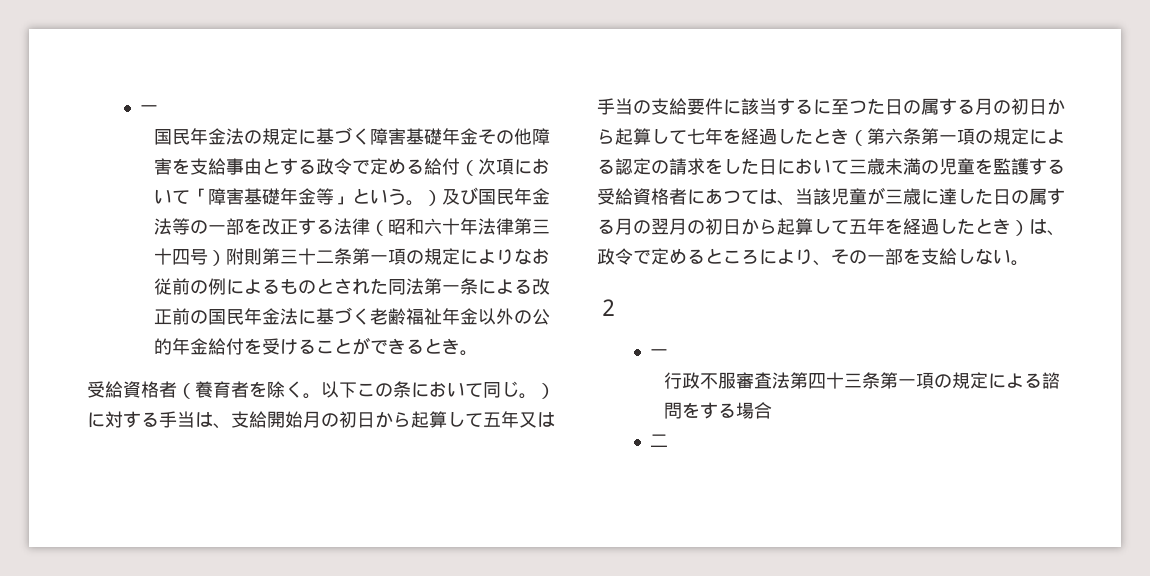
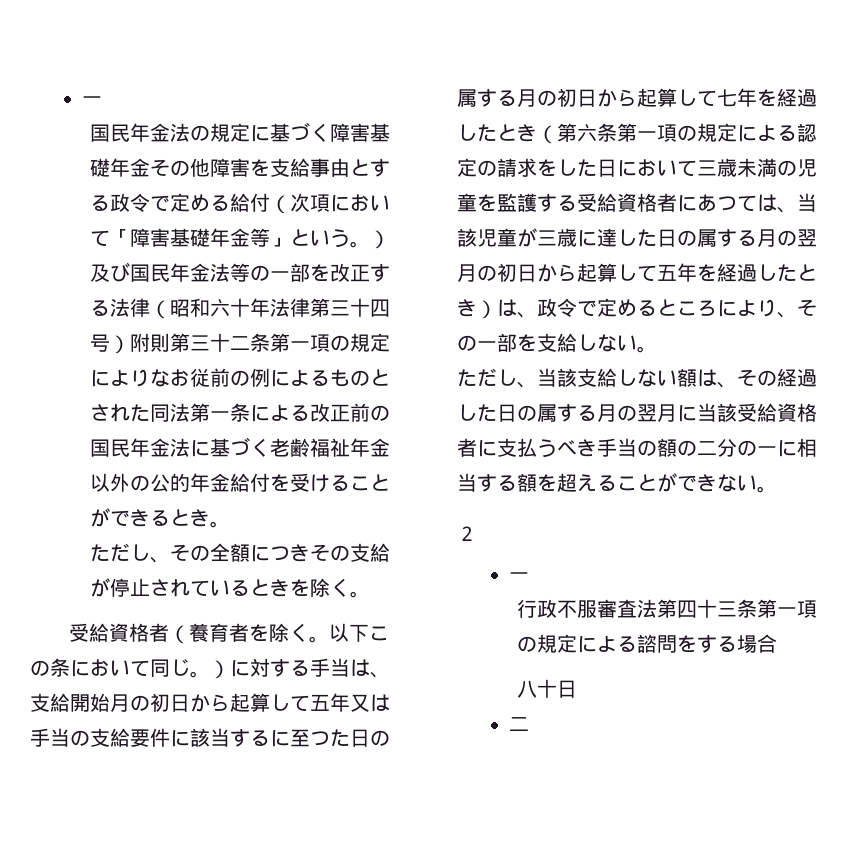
(478, 353) none -> [89,543,390,563] [89,578,370,598] // ただし、その全額につきその支給が停止されているときを除く。
(1029, 263) none -> [457,368,817,388] [457,403,817,422] [457,438,817,458] [457,473,777,493] // ただし、当該支給しない額は、その経過した日の属する月の翌月に当該受給資格者に支払うべき手当の額の二分の一に相当する額を超えることができない。
(772, 410) none -> [516,679,577,698] // 八十日

